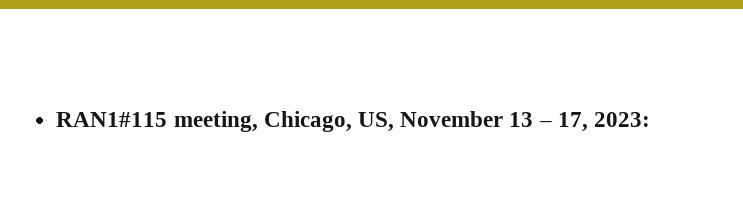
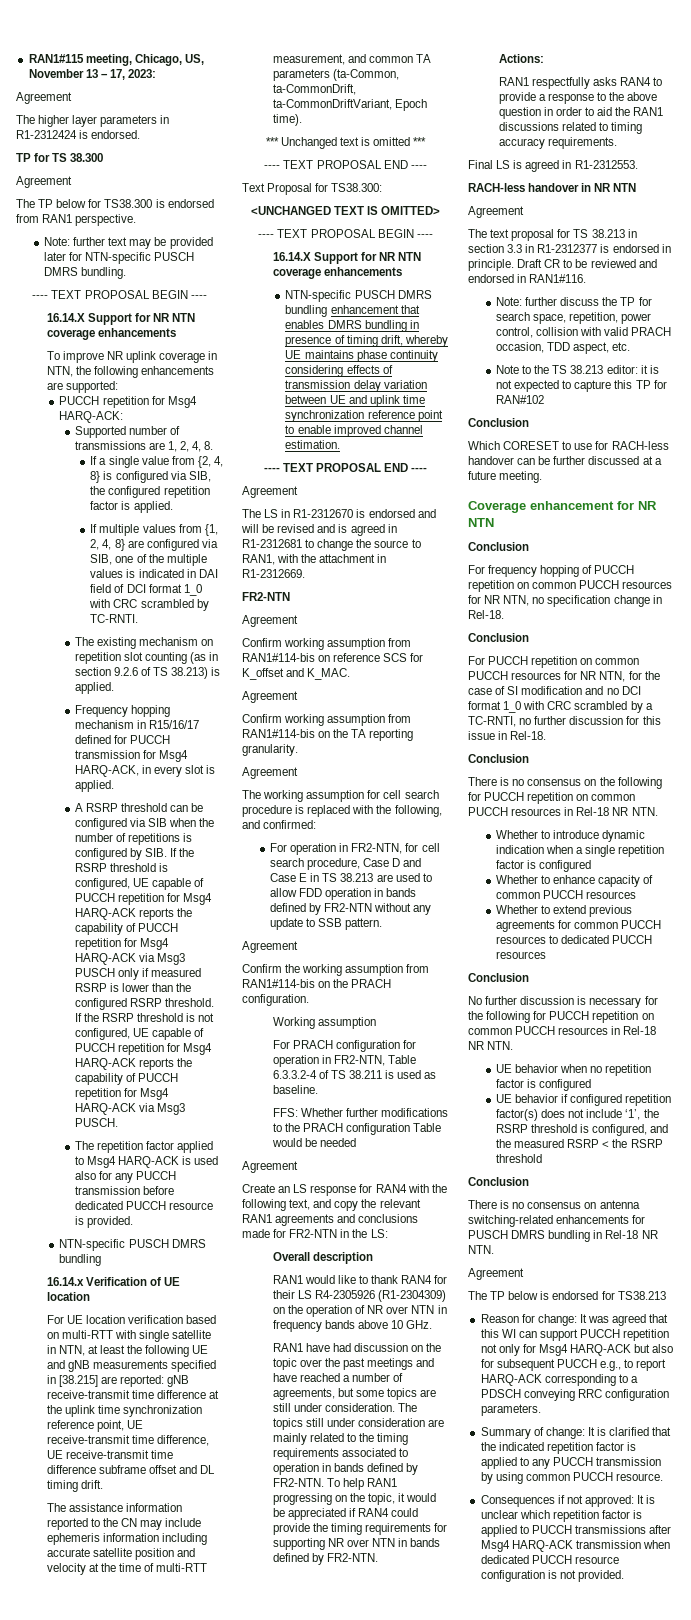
(650, 119) none -> [16,92,72,104] [16,115,170,127] [16,130,141,139] [16,153,104,162] [16,176,72,188] [16,199,214,208] [16,214,137,226] [44,237,213,249] [44,252,195,264] [44,267,127,279] [32,290,207,299] [46,313,196,325] [46,328,176,340] [46,351,218,363] [46,366,215,378] [46,381,118,393] [59,396,197,408] [59,411,124,423] [74,426,181,438] [74,441,214,452] [90,456,223,468] [90,471,211,483] [90,486,210,498] [90,501,173,513] [90,524,218,536] [90,539,218,551] [90,554,207,566] [90,569,218,578] [90,584,202,596] [89,599,209,611] [90,614,139,623] [74,637,214,649] [74,652,219,664] [74,667,221,679] [74,682,114,694] [74,705,171,717] [74,720,200,729] [74,735,171,744] [74,750,189,762] [74,765,216,777] [74,780,114,792] [74,803,204,812] [74,818,215,830] [74,833,193,845] [74,848,195,860] [74,863,169,872] [74,878,205,890] [74,893,213,905] [74,908,193,920] [74,923,179,935] [74,938,170,950] [74,953,186,965] [74,968,202,980] [74,983,192,992] [74,998,215,1010] [74,1013,215,1022] [74,1028,205,1040] [74,1043,213,1055] [74,1058,193,1070] [74,1073,179,1085] [74,1088,170,1100] [74,1103,186,1115] [74,1118,118,1127] [74,1141,214,1153] [74,1156,219,1168] [74,1171,177,1183] [74,1186,175,1195] [74,1201,214,1210] [74,1216,134,1228] [59,1239,206,1251] [59,1254,102,1266] [46,1277,181,1286] [46,1292,90,1301] [46,1315,217,1324] [46,1330,212,1342] [46,1345,209,1357] [46,1360,217,1372] [46,1375,190,1387] [46,1390,220,1399] [46,1405,203,1417] [46,1420,144,1432] [46,1435,210,1446] [46,1450,174,1459] [46,1465,216,1474] [46,1480,103,1492] [46,1503,183,1512] [46,1518,202,1530] [46,1533,208,1545] [46,1548,196,1560] [46,1563,208,1575] [272,54,432,65] [272,69,399,81] [272,84,356,95] [272,99,427,111] [272,114,302,126] [265,137,427,149] [264,160,427,169] [242,183,383,195] [250,206,441,215] [258,229,433,238] [272,252,422,264] [272,267,402,279] [285,290,432,302] [285,305,420,317] [285,320,419,332] [285,335,448,347] [285,350,438,362] [285,365,393,377] [285,380,427,392] [285,395,425,407] [285,410,443,422] [285,425,423,437] [285,440,341,449] [263,463,428,472] [242,486,298,498] [242,509,436,518] [241,524,397,536] [242,539,421,551] [242,554,387,565] [242,569,305,578] [242,592,290,601] [242,615,298,627] [242,638,412,650] [242,653,424,662] [242,668,351,680] [242,691,298,703] [242,714,412,726] [242,729,414,741] [242,744,298,756] [242,767,298,779] [242,790,439,802] [242,805,442,817] [242,820,317,829] [270,843,440,855] [270,858,422,870] [270,873,432,882] [270,888,417,900] [270,903,432,915] [270,918,383,930] [242,941,298,953] [242,964,430,976] [242,979,392,988] [242,994,309,1006] [272,1017,376,1029] [272,1040,417,1052] [272,1055,417,1067] [272,1070,437,1079] [272,1085,318,1094] [272,1108,449,1117] [272,1123,442,1135] [271,1138,357,1147] [242,1161,298,1173] [242,1184,447,1196] [242,1199,421,1211] [242,1214,419,1226] [242,1229,388,1238] [272,1252,373,1264] [272,1275,448,1284] [272,1290,447,1302] [272,1305,447,1317] [272,1320,433,1332] [272,1343,442,1352] [272,1358,435,1370] [272,1373,404,1382] [272,1388,437,1400] [272,1403,418,1412] [272,1418,445,1430] [272,1433,409,1445] [272,1448,409,1460] [272,1463,419,1475] [272,1478,398,1490] [272,1493,437,1505] [272,1508,419,1520] [272,1523,448,1535] [272,1538,441,1550] [272,1553,379,1565] [498,54,544,63] [498,77,663,89] [498,92,658,104] [498,107,664,119] [498,122,643,134] [498,137,617,149] [468,160,638,172] [468,183,637,192] [468,206,524,218] [468,229,637,241] [468,244,671,253] [468,259,657,271] [468,274,587,283] [496,297,652,306] [496,312,652,324] [496,327,672,338] [496,342,631,354] [496,365,659,374] [496,380,667,392] [496,395,545,404] [468,418,529,427] [468,441,669,450] [468,456,662,465] [468,471,543,483] [468,501,657,513] [468,518,494,527] [468,542,529,551] [468,565,635,577] [468,580,673,592] [468,595,662,607] [468,610,504,619] [468,633,529,642] [468,656,640,668] [468,671,660,682] [468,686,641,695] [468,701,653,713] [468,716,661,727] [468,731,547,740] [468,754,529,763] [468,777,662,789] [468,792,636,804] [468,807,658,816] [496,830,646,842] [496,845,665,857] [496,860,592,872] [496,875,654,887] [496,890,637,899] [496,905,633,917] [496,920,662,932] [496,935,653,944] [496,951,547,959] [468,973,529,982] [468,996,658,1008] [468,1011,654,1023] [468,1026,657,1035] [468,1041,514,1050] [496,1064,652,1076] [496,1079,592,1091] [496,1094,672,1106] [496,1109,659,1121] [496,1124,669,1136] [496,1139,663,1148] [496,1154,543,1163] [468,1177,529,1186] [468,1200,640,1209] [468,1215,646,1227] [468,1230,658,1242] [468,1245,494,1254] [468,1268,524,1280] [468,1291,666,1300] [480,1314,669,1326] [480,1329,670,1341] [480,1344,674,1356] [480,1359,667,1371] [480,1374,638,1386] [480,1389,669,1401] [480,1404,541,1416] [480,1427,672,1439] [480,1442,637,1454] [480,1457,662,1469] [480,1472,664,1484] [480,1495,656,1507] [480,1510,643,1522] [480,1525,672,1537] [480,1540,670,1552] [480,1555,619,1564] [480,1570,624,1582] // Agreement // The higher layer parameters in R1-2312424 is endorsed. // TP for TS 38.300 // Agreement // The TP below for TS38.300 is endorsed from RAN1 perspective. // Note: further text may be provided later for NTN-specific PUSCH DMRS bundling. // ---- TEXT PROPOSAL BEGIN ---- // 16.14.X Support for NR NTN coverage enhancements // To improve NR uplink coverage in NTN, the following enhancements are supported: // PUCCH repetition for Msg4 HARQ-ACK: // Supported number of transmissions are 1, 2, 4, 8. // If a single value from {2, 4, 8} is configured via SIB, the configured repetition factor is applied. // If multiple values from {1, 2, 4, 8} are configured via SIB, one of the multiple values is indicated in DAI field of DCI format 1_0 with CRC scrambled by TC-RNTI. // The existing mechanism on repetition slot counting (as in section 9.2.6 of TS 38.213) is applied. // Frequency hopping mechanism in R15/16/17 defined for PUCCH transmission for Msg4 HARQ-ACK, in every slot is applied. // A RSRP threshold can be configured via SIB when the number of repetitions is configured by SIB. If the RSRP threshold is configured, UE capable of PUCCH repetition for Msg4 HARQ-ACK reports the capability of PUCCH repetition for Msg4 HARQ-ACK via Msg3 PUSCH only if measured RSRP is lower than the configured RSRP threshold. If the RSRP threshold is not configured, UE capable of PUCCH repetition for Msg4 HARQ-ACK reports the capability of PUCCH repetition for Msg4 HARQ-ACK via Msg3 PUSCH. // The repetition factor applied to Msg4 HARQ-ACK is used also for any PUCCH transmission before dedicated PUCCH resource is provided. // NTN-specific PUSCH DMRS bundling // 16.14.x Verification of UE location // For UE location verification based on multi-RTT with single satellite in NTN, at least the following UE and gNB measurements specified in [38.215] are reported: gNB receive-transmit time difference at the uplink time synchronization reference point, UE receive-transmit time difference, UE receive-transmit time difference subframe offset and DL timing drift. // The assistance information reported to the CN may include ephemeris information including accurate satellite position and velocity at the time of multi-RTT measurement, and common TA parameters (ta-Common, ta-CommonDrift, ta-CommonDriftVariant, Epoch time). // *** Unchanged text is omitted *** // ---- TEXT PROPOSAL END ---- // Text Proposal for TS38.300: // <UNCHANGED TEXT IS OMITTED> // ---- TEXT PROPOSAL BEGIN ---- // 16.14.X Support for NR NTN coverage enhancements // NTN-specific PUSCH DMRS bundling enhancement that enables DMRS bundling in presence of timing drift, whereby UE maintains phase continuity considering effects of transmission delay variation between UE and uplink time synchronization reference point to enable improved channel estimation. // ---- TEXT PROPOSAL END ---- // Agreement // The LS in R1-2312670 is endorsed and will be revised and is agreed in R1-2312681 to change the source to RAN1, with the attachment in R1-2312669. // FR2-NTN // Agreement // Confirm working assumption from RAN1#114-bis on reference SCS for K_offset and K_MAC. // Agreement // Confirm working assumption from RAN1#114-bis on the TA reporting granularity. // Agreement // The working assumption for cell search procedure is replaced with the following, and confirmed: // For operation in FR2-NTN, for cell search procedure, Case D and Case E in TS 38.213 are used to allow FDD operation in bands defined by FR2-NTN without any update to SSB pattern. // Agreement // Confirm the working assumption from RAN1#114-bis on the PRACH configuration. // Working assumption // For PRACH configuration for operation in FR2-NTN, Table 6.3.3.2-4 of TS 38.211 is used as baseline. // FFS: Whether further modifications to the PRACH configuration Table would be needed // Agreement // Create an LS response for RAN4 with the following text, and copy the relevant RAN1 agreements and conclusions made for FR2-NTN in the LS: // Overall description // RAN1 would like to thank RAN4 for their LS R4-2305926 (R1-2304309) on the operation of NR over NTN in frequency bands above 10 GHz. // RAN1 have had discussion on the topic over the past meetings and have reached a number of agreements, but some topics are still under consideration. The topics still under consideration are mainly related to the timing requirements associated to operation in bands defined by FR2-NTN. To help RAN1 progressing on the topic, it would be appreciated if RAN4 could provide the timing requirements for supporting NR over NTN in bands defined by FR2-NTN. // Actions: // RAN1 respectfully asks RAN4 to provide a response to the above question in order to aid the RAN1 discussions related to timing accuracy requirements. // Final LS is agreed in R1-2312553. // RACH-less handover in NR NTN // Agreement // The text proposal for TS 38.213 in section 3.3 in R1-2312377 is endorsed in principle. Draft CR to be reviewed and endorsed in RAN1#116. // Note: further discuss the TP for search space, repetition, power control, collision with valid PRACH occasion, TDD aspect, etc. // Note to the TS 38.213 editor: it is not expected to capture this TP for RAN#102 // Conclusion // Which CORESET to use for RACH-less handover can be further discussed at a future meeting. // Coverage enhancement for NR NTN // Conclusion // For frequency hopping of PUCCH repetition on common PUCCH resources for NR NTN, no specification change in Rel-18. // Conclusion // For PUCCH repetition on common PUCCH resources for NR NTN, for the case of SI modification and no DCI format 1_0 with CRC scrambled by a TC-RNTI, no further discussion for this issue in Rel-18. // Conclusion // There is no consensus on the following for PUCCH repetition on common PUCCH resources in Rel-18 NR NTN. // Whether to introduce dynamic indication when a single repetition factor is configured // Whether to enhance capacity of common PUCCH resources // Whether to extend previous agreements for common PUCCH resources to dedicated PUCCH resources // Conclusion // No further discussion is necessary for the following for PUCCH repetition on common PUCCH resources in Rel-18 NR NTN. // UE behavior when no repetition factor is configured // UE behavior if configured repetition factor(s) does not include ‘1’, the RSRP threshold is configured, and the measured RSRP < the RSRP threshold // Conclusion // There is no consensus on antenna switching-related enhancements for PUSCH DMRS bundling in Rel-18 NR NTN. // Agreement // The TP below is endorsed for TS38.213 // Reason for change: It was agreed that this WI can support PUCCH repetition not only for Msg4 HARQ-ACK but also for subsequent PUCCH e.g., to report HARQ-ACK corresponding to a PDSCH conveying RRC configuration parameters. // Summary of change: It is clarified that the indicated repetition factor is applied to any PUCCH transmission by using common PUCCH resource. // Consequences if not approved: It is unclear which repetition factor is applied to PUCCH transmissions after Msg4 HARQ-ACK transmission when dedicated PUCCH resource configuration is not provided.

